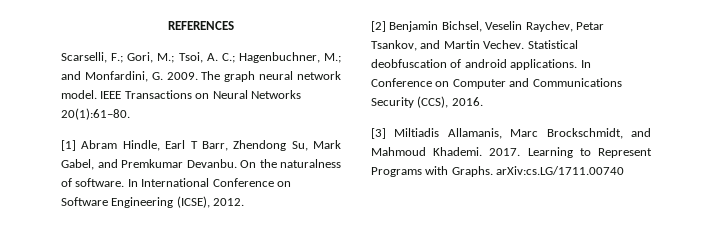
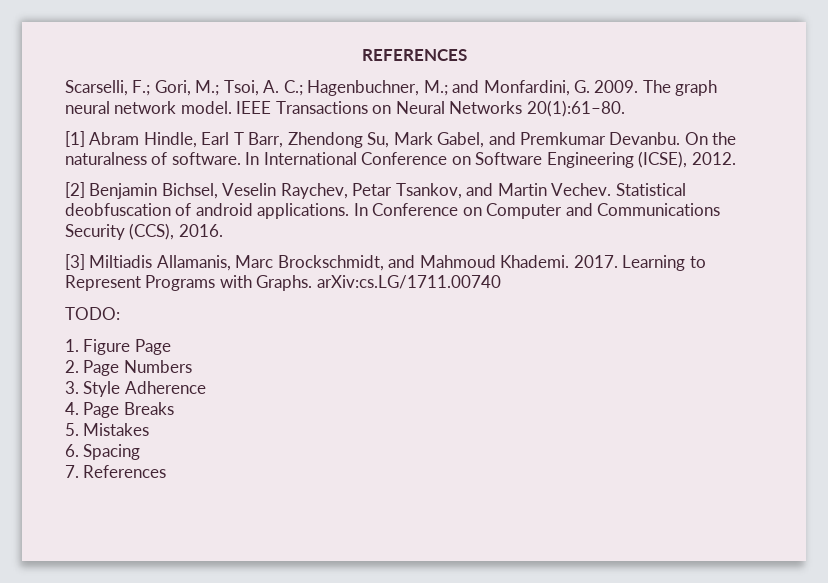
(625, 170) none -> [65,307,120,320] [65,339,171,355] [65,360,192,376] [65,381,206,397] [65,402,174,418] [65,423,150,436] [65,444,141,460] [65,465,167,478] // TODO: // 1. Figure Page // 2. Page Numbers // 3. Style Adherence // 4. Page Breaks // 5. Mistakes // 6. Spacing // 7. References

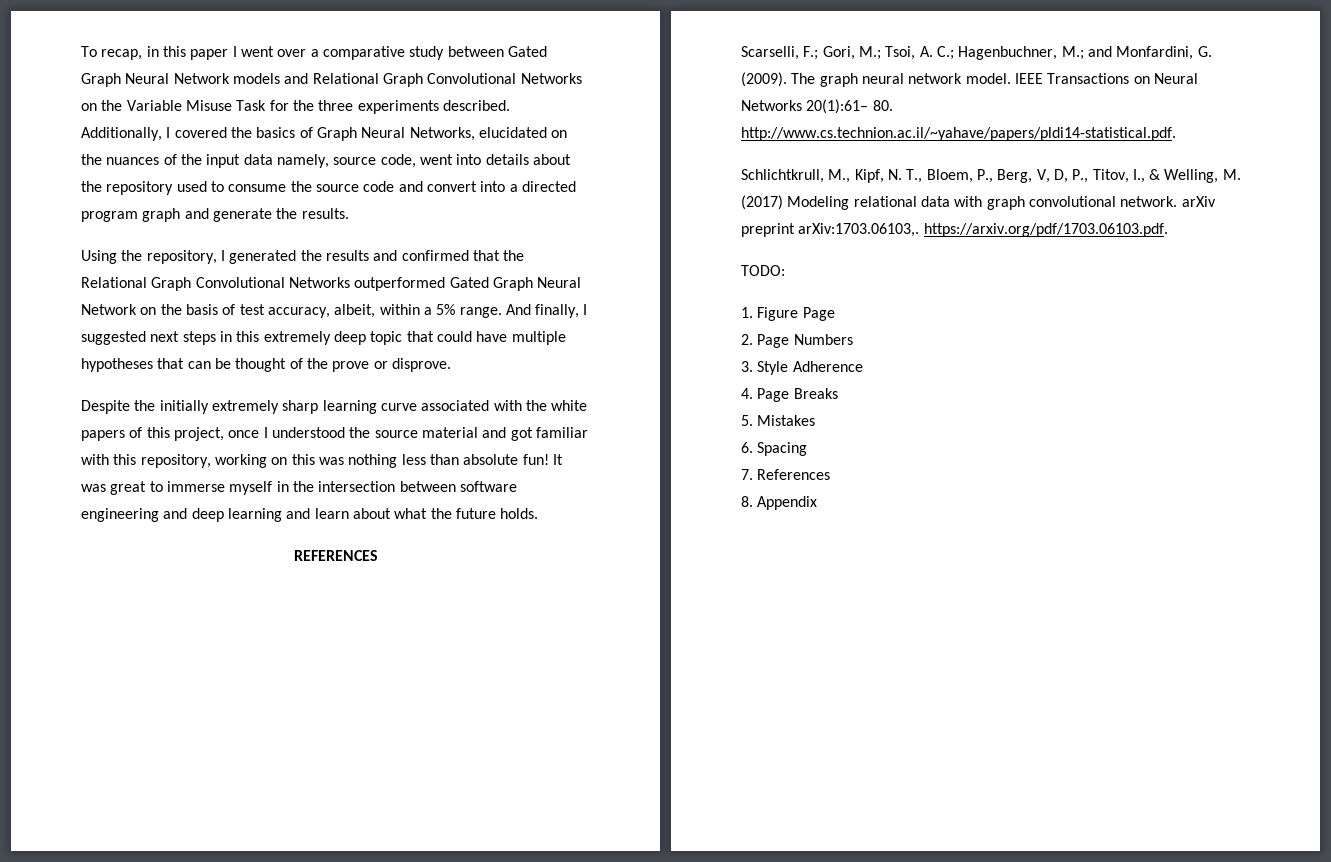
(361, 55) none -> [81,46,547,60] [81,73,582,87] [81,100,510,114] [81,127,568,141] [81,154,571,168] [81,181,576,195] [81,208,349,222] [81,250,525,264] [81,277,582,291] [81,304,588,318] [81,331,566,345] [81,358,451,372] [81,400,588,414] [81,427,588,441] [81,454,563,468] [81,481,517,495] [81,508,539,522] To recap, in this paper I went over a comparative study between Gated Graph Neural Network models and Relational Graph Convolutional Networks on the Variable Misuse Task for the three experiments described. Additionally, I covered the basics of Graph Neural Networks, elucidated on the nuances of the input data namely, source code, went into details about the repository used to consume the source code and convert into a directed program graph and generate the results. // Using the repository, I generated the results and confirmed that the Relational Graph Convolutional Networks outperformed Gated Graph Neural Network on the basis of test accuracy, albeit, within a 5% range. And finally, I suggested next steps in this extremely deep topic that could have multiple hypotheses that can be thought of the prove or disprove. // Despite the initially extremely sharp learning curve associated with the white papers of this project, once I understood the source material and got familiar with this repository, working on this was nothing less than absolute fun! It was great to immerse myself in the intersection between software engineering and deep learning and learn about what the future holds. //
[594,80,639,93] 2009. -> [741,72,787,87] (2009).
[526,100,625,117] [65,131,737,148] [65,151,736,168] [65,182,686,199] [65,203,721,219] [65,223,223,240] [65,254,706,271] [65,275,501,291] 20(1):61–80. // [1] Abram Hindle, Earl T Barr, Zhendong Su, Mark Gabel, and Premkumar Devanbu. On the naturalness of software. In International Conference on Software Engineering (ICSE), 2012. // [2] Benjamin Bichsel, Veselin Raychev, Petar Tsankov, and Martin Vechev. Statistical deobfuscation of android applications. In Conference on Computer and Communications Security (CCS), 2016. // [3] Miltiadis Allamanis, Marc Brockschmidt, and Mahmoud Khademi. 2017. Learning to Represent Programs with Graphs. arXiv:cs.LG/1711.00740 -> [806,99,893,114] [741,127,1176,141] [741,169,1241,183] [741,195,1216,210] [741,223,1168,237] 20(1):61– 80. http://www.cs.technion.ac.il/~yahave/papers/pldi14-statistical.pdf. // Schlichtkrull, M., Kipf, N. T., Bloem, P., Berg, V, D, P., Titov, I., & Welling, M. (2017) Modeling relational data with graph convolutional network. arXiv preprint arXiv:1703.06103,. https://arxiv.org/pdf/1703.06103.pdf.
(167, 471) none -> [741,496,818,510] // 8. Appendix

